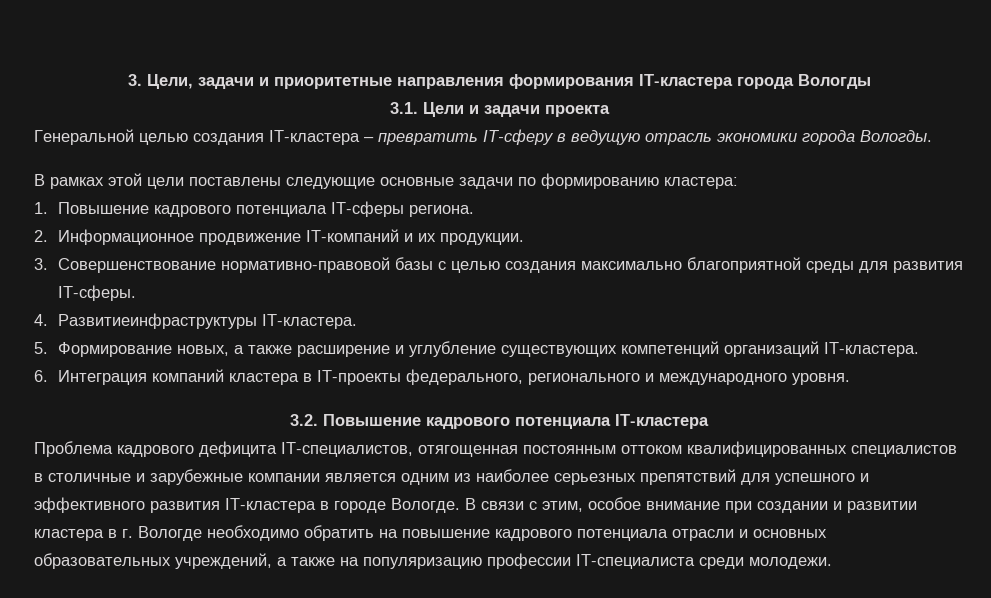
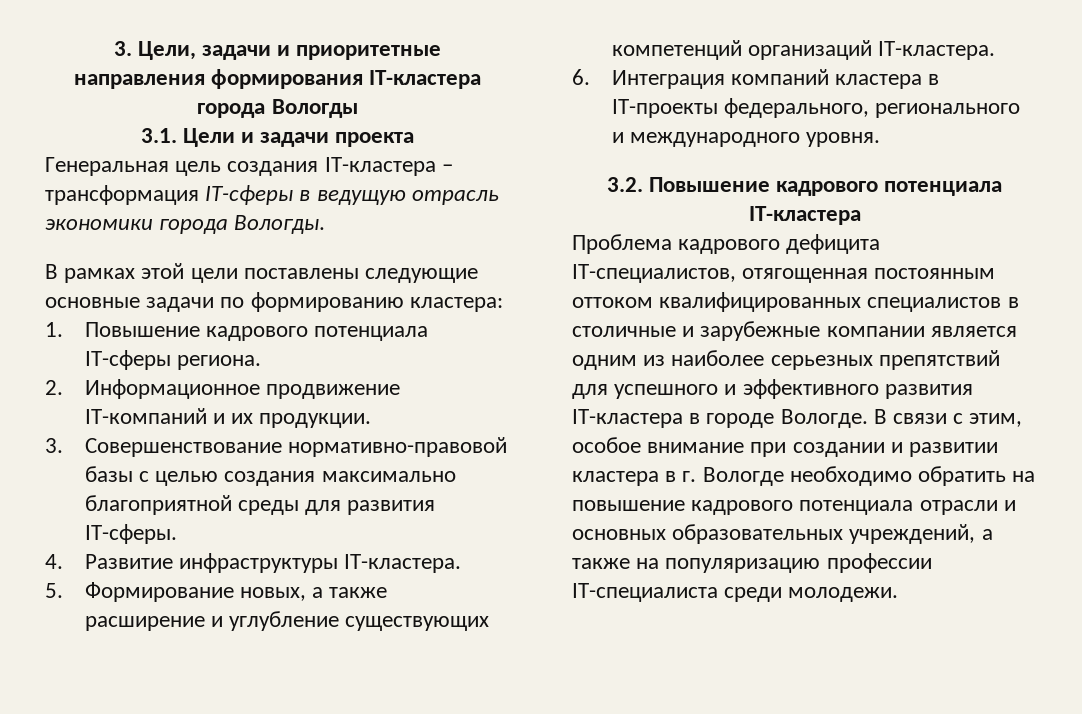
[34,129,188,145] Генеральной целью -> [45,157,222,176] Генеральная цель
[378,129,554,145] превратить IT-сферу -> [45,185,294,205] трансформация IT-сферы
[57,313,257,329] Развитиеинфраструктуры -> [84,553,339,573] Развитие инфраструктуры

